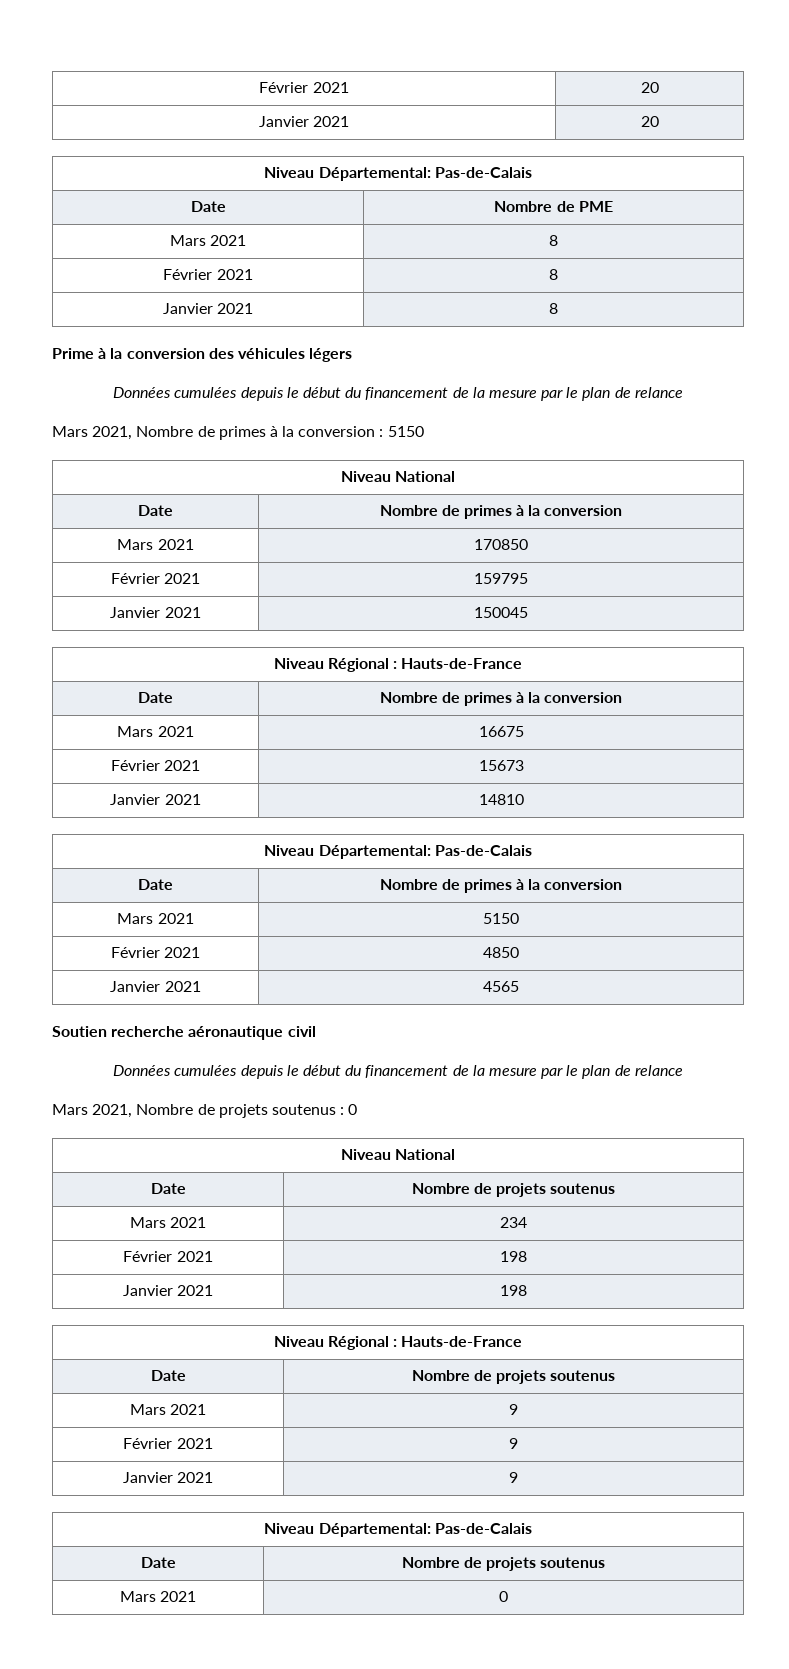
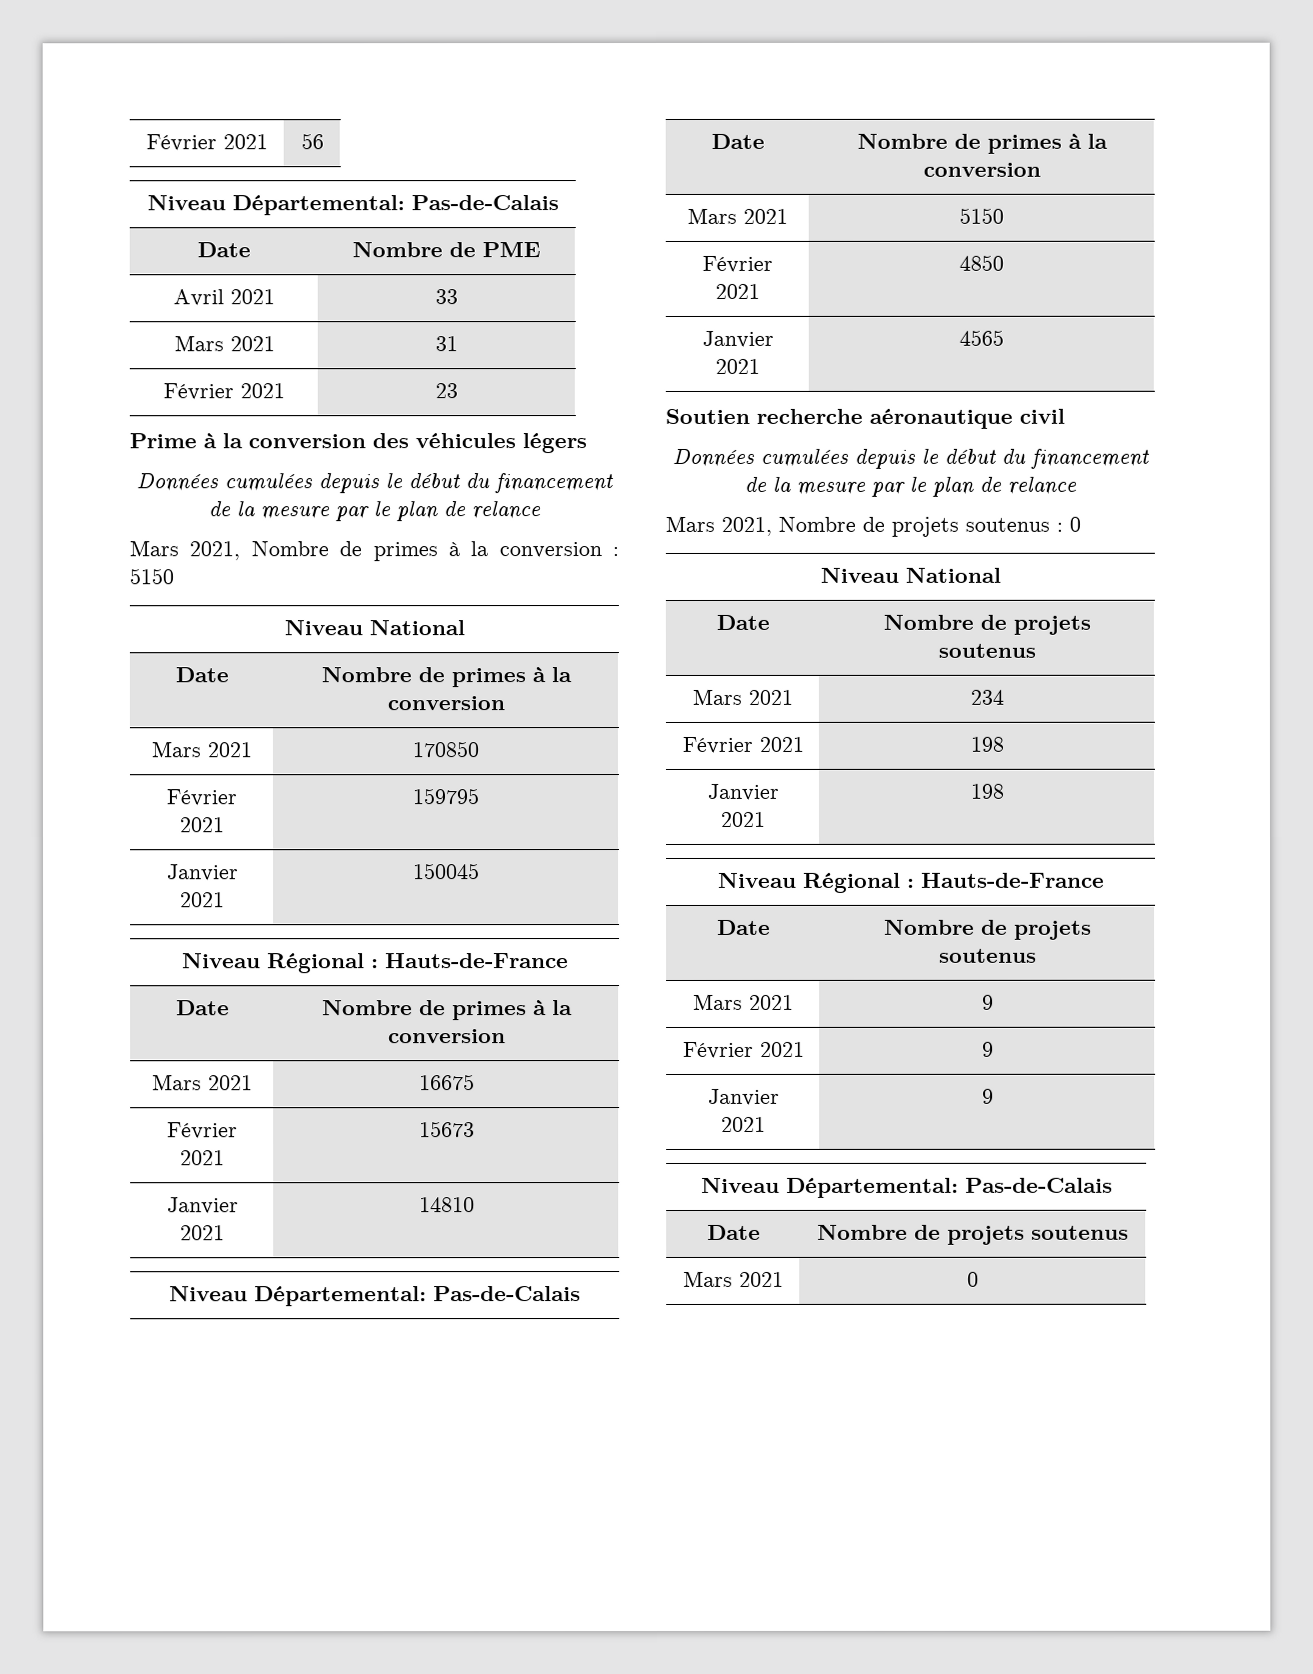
[259,82,349,93] [640,82,659,93] [258,116,350,127] [640,116,659,127] Février 2021 | 20 // Janvier 2021 | 20 -> [146,134,268,152] [300,133,324,150] Février 2021 | 56
[169,235,247,246] [549,235,558,246] [163,269,253,280] [549,269,558,280] [162,303,254,314] [549,303,558,314] // Mars 2021 | 8 // Février 2021 | 8 // Janvier 2021 | 8 -> [173,289,275,307] [435,289,458,305] [173,335,275,352] [435,336,458,352] [163,383,285,401] [435,383,458,399] // Avril 2021 | 33 // Mars 2021 | 31 // Février 2021 | 23

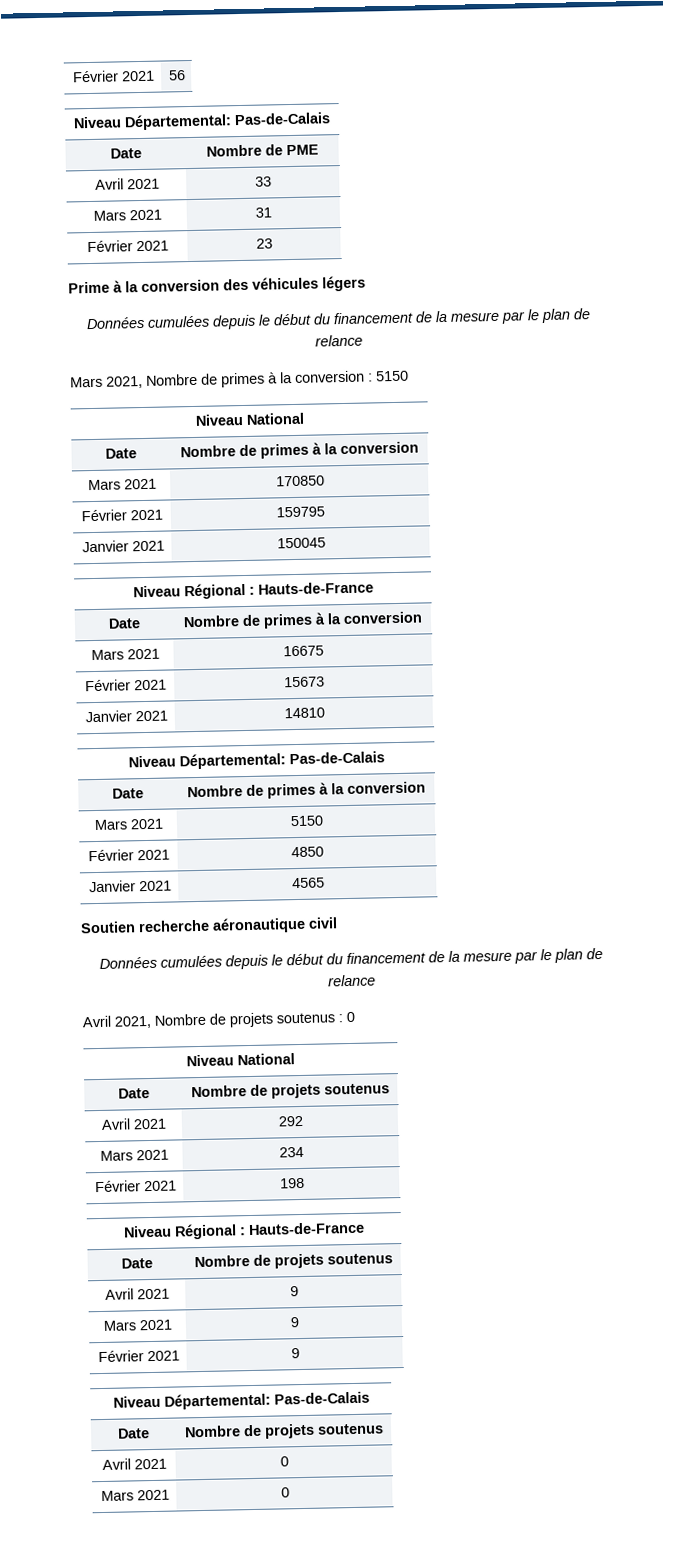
[665,515,715,532] Mars -> [82,1015,111,1028] Avril
(1036, 650) none -> [101,1118,167,1130] [277,1115,304,1127] // Avril 2021 | 292
[706,783,779,801] [720,811,765,827] [969,783,1004,799] // Janvier 2021 | 198 -> (305, 1183) none
(1037, 955) none -> [105,1288,170,1300] [289,1286,299,1297] // Avril 2021 | 9
[707,1088,780,1106] [721,1116,766,1132] [981,1088,994,1104] // Janvier 2021 | 9 -> (300, 1353) none
(1129, 1232) none -> [101,1458,167,1471] [279,1456,289,1467] // Avril 2021 | 0

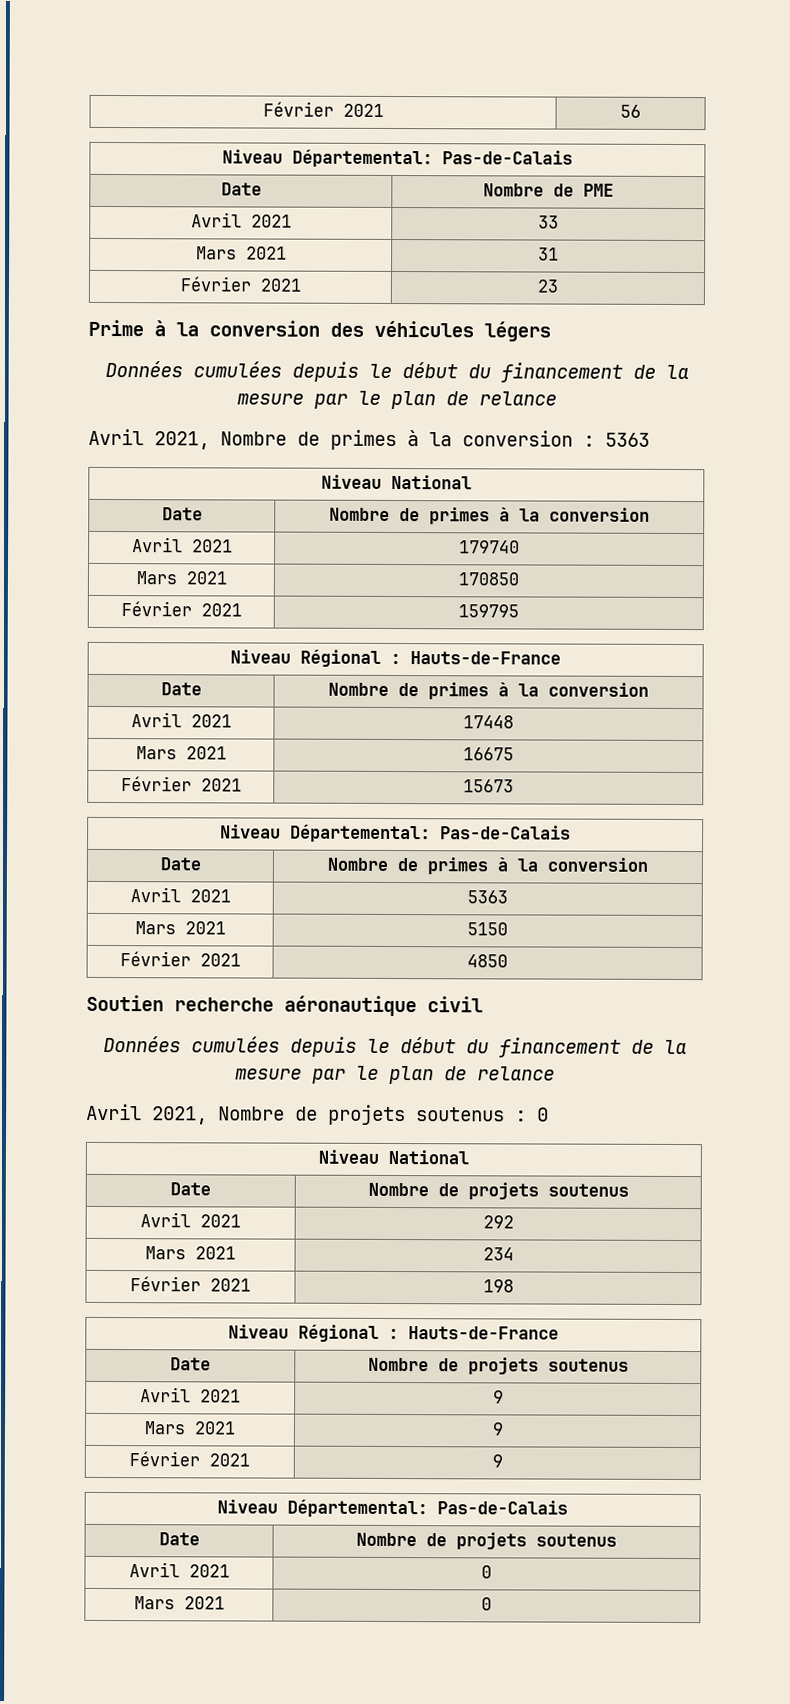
[70,376,103,388] Mars -> [88,428,144,446] Avril
[376,370,409,382] 5150 -> [605,432,650,447] 5363
(419, 448) none -> [131,537,233,553] [459,540,520,554] // Avril 2021 | 179740
[81,540,165,553] [276,537,326,549] // Janvier 2021 | 150045 -> (519, 611) none
(423, 618) none -> [130,712,232,728] [463,715,514,729] // Avril 2021 | 17448
[84,710,168,723] [283,707,325,719] // Janvier 2021 | 14810 -> (514, 786) none
(426, 788) none -> [129,887,231,903] [467,890,508,904] // Avril 2021 | 5363
[88,880,172,893] [291,877,325,889] // Janvier 2021 | 4565 -> (508, 961) none

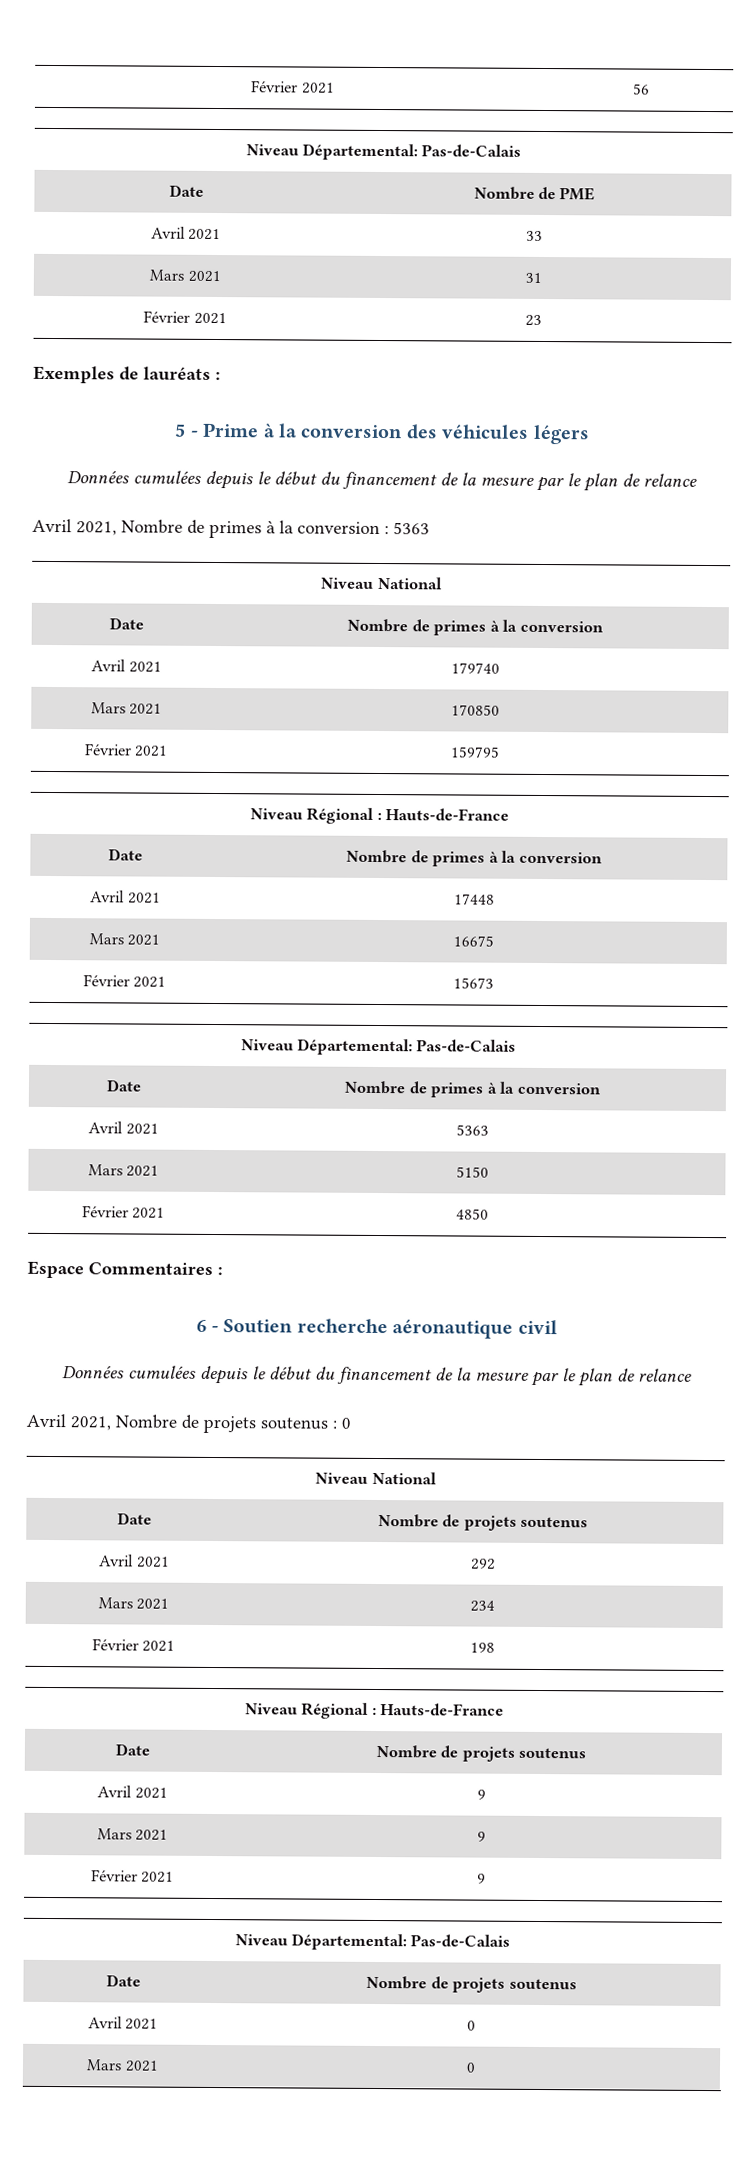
(558, 286) none -> [33,365,221,384] [174,423,198,437] Exemples de lauréats : // 5 -
(508, 961) none -> [27,1260,223,1279] [195,1319,219,1333] Espace Commentaires : // 6 -

